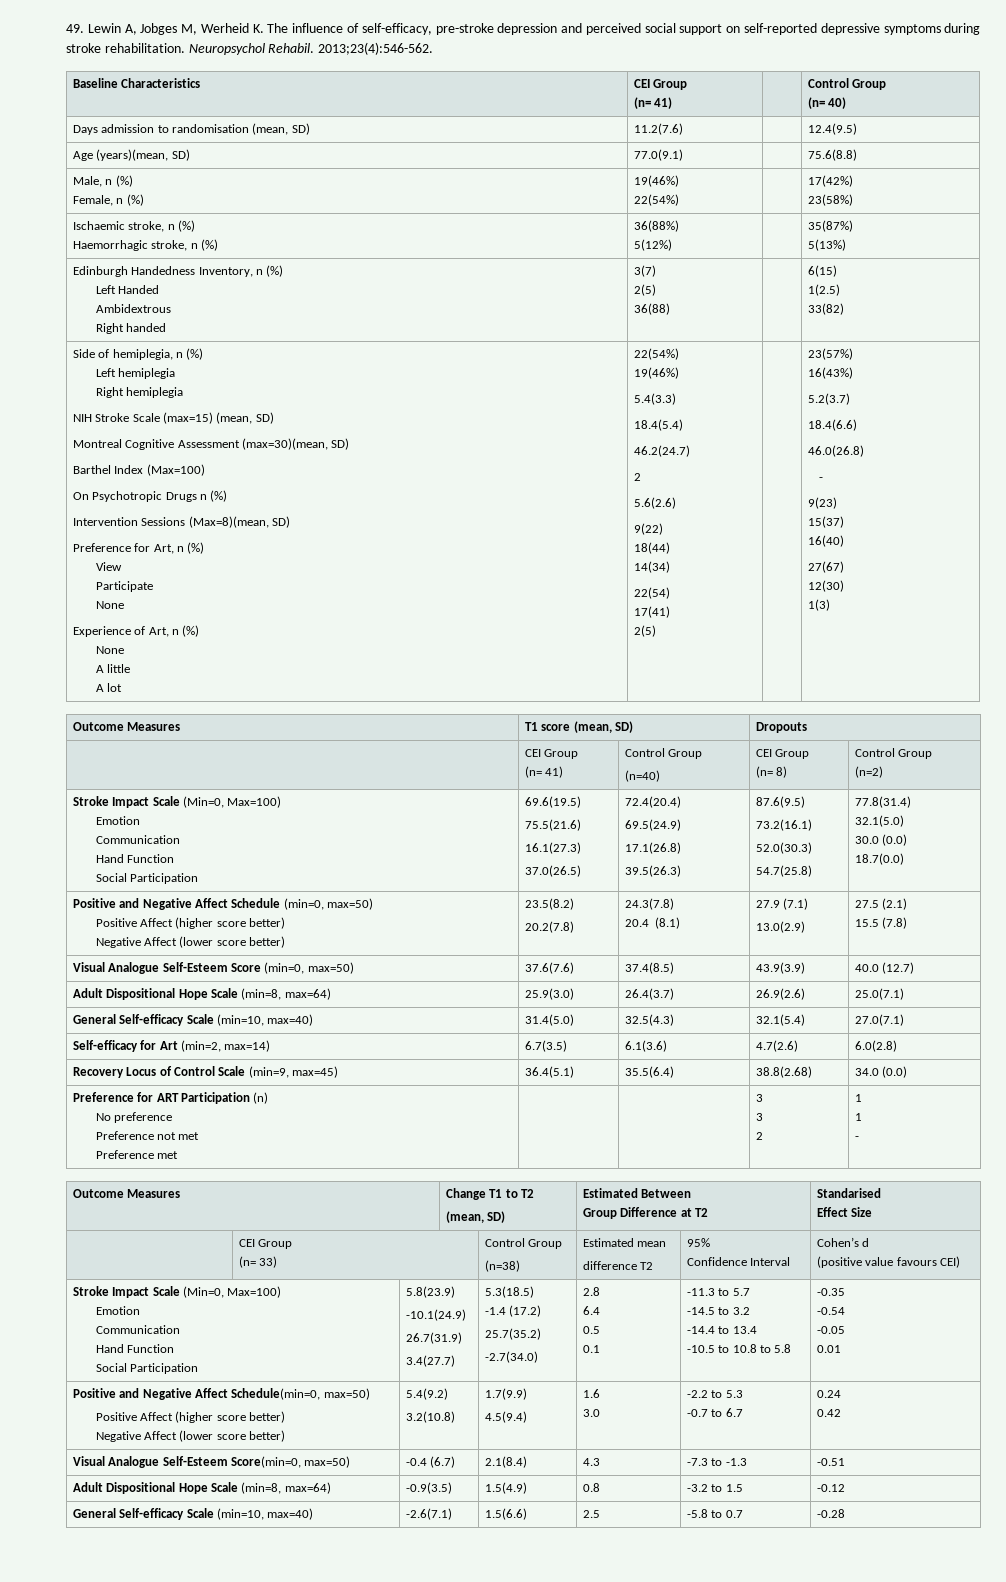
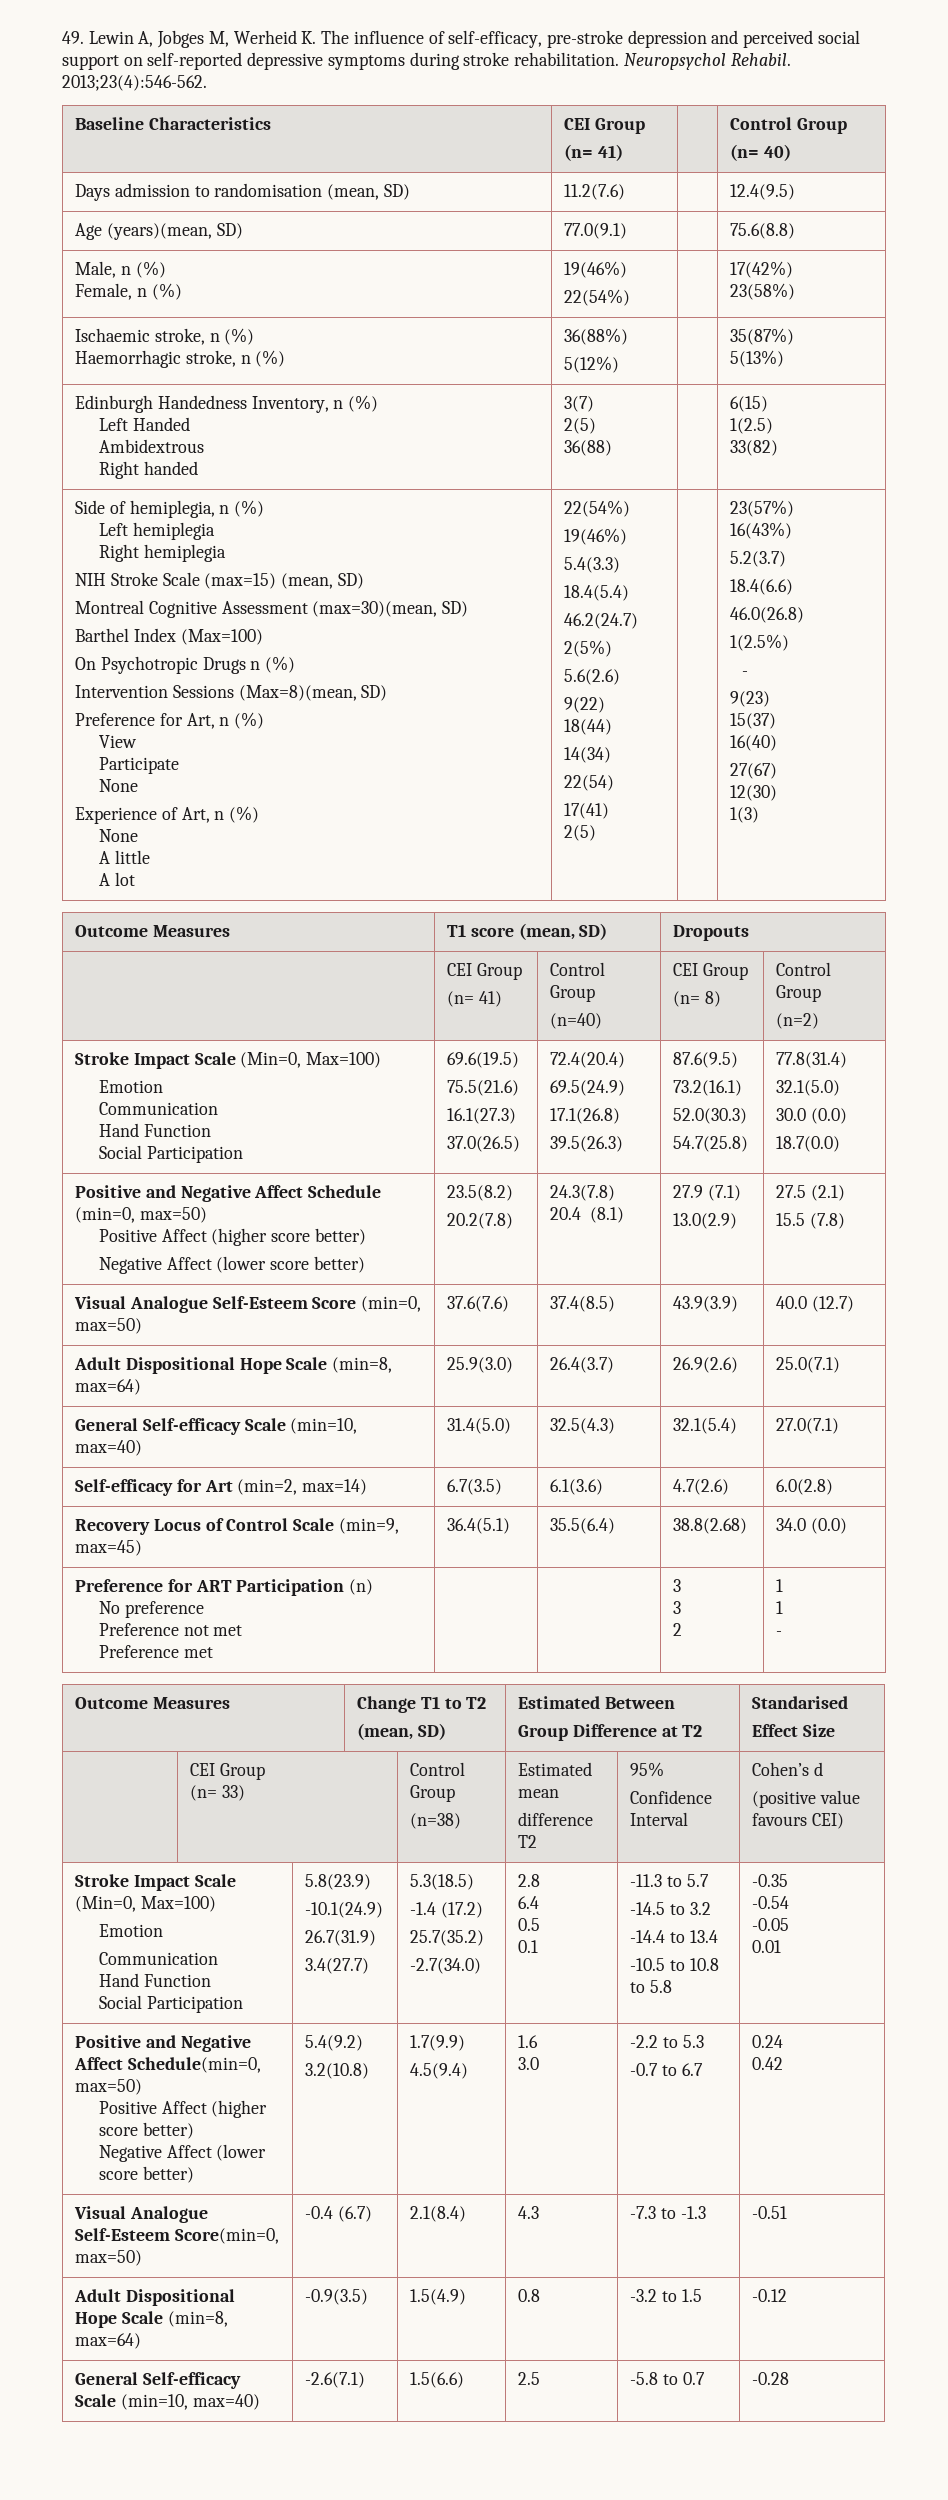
[633,473,641,481] 2 -> [564,640,613,657] 2(5%)
(864, 451) none -> [730,634,790,651] // 1(2.5%)

